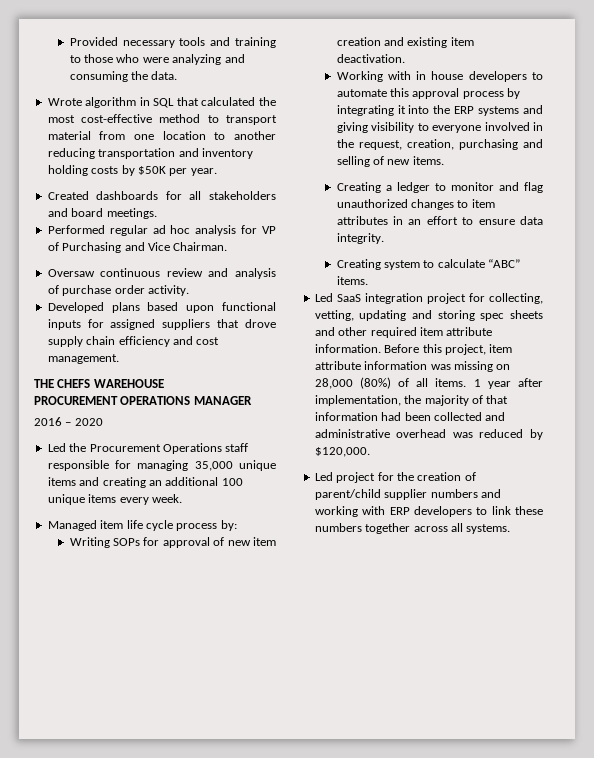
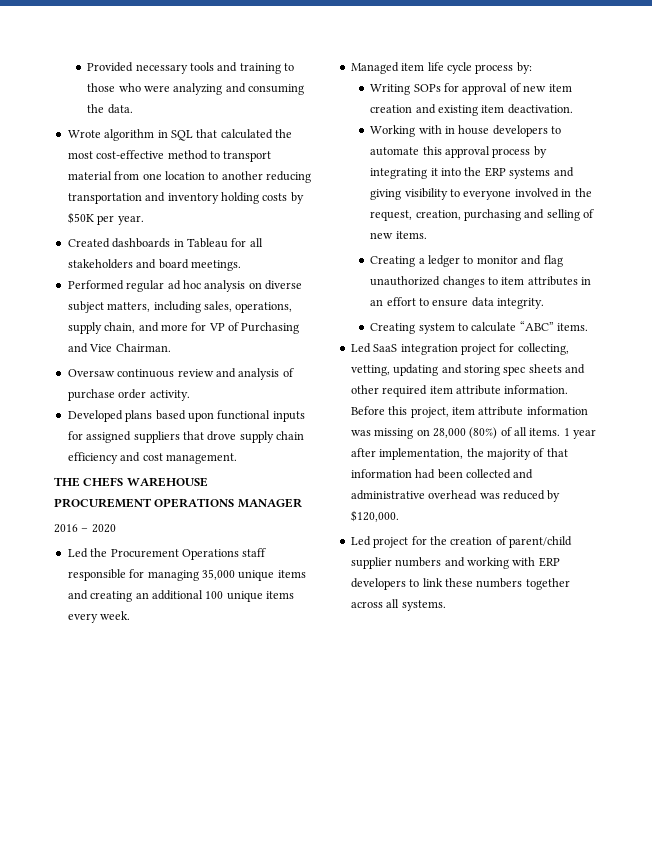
(159, 195) none -> [173,238,228,248] in Tableau
(237, 230) none -> [248,280,302,290] [67,301,293,313] [67,322,188,334] on diverse subject matters, including sales, operations, supply chain, and more

